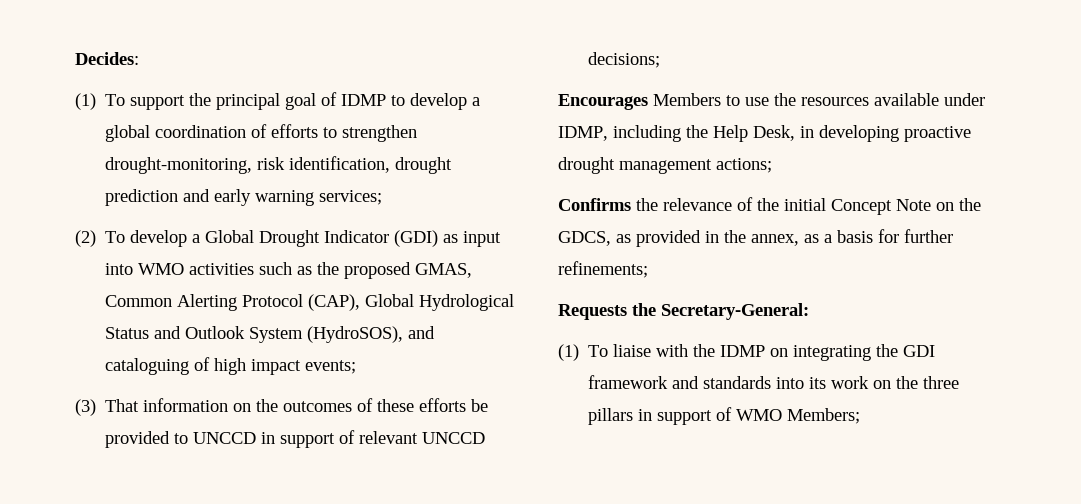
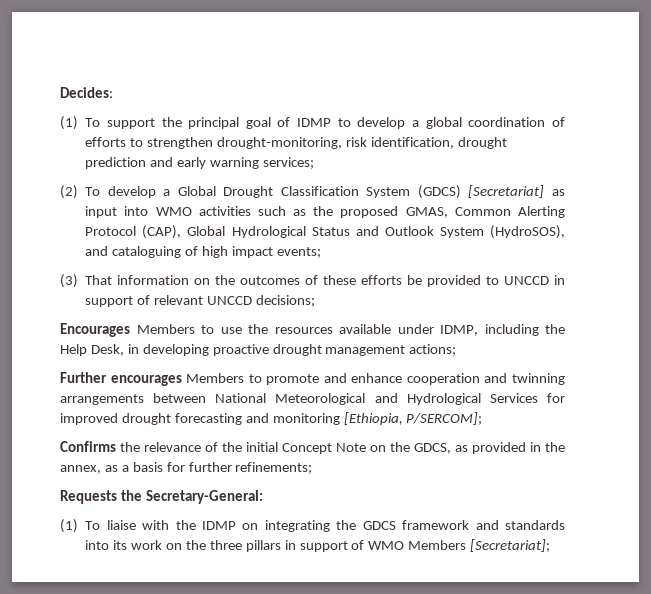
[324,230,439,247] Indicator (GDI) -> [280,185,545,199] Classification System (GDCS) [Secretariat]
(772, 165) none -> [60,372,565,386] [60,393,565,405] [60,412,483,425] // Further encourages Members to promote and enhance cooperation and twinning arrangements between National Meteorological and Hydrological Services for improved drought forecasting and monitoring [Ethiopia, P/SERCOM];
[903,345,936,357] GDI -> [362,521,396,530] GDCS
[787,408,861,424] Members; -> [408,539,551,552] Members [Secretariat];

